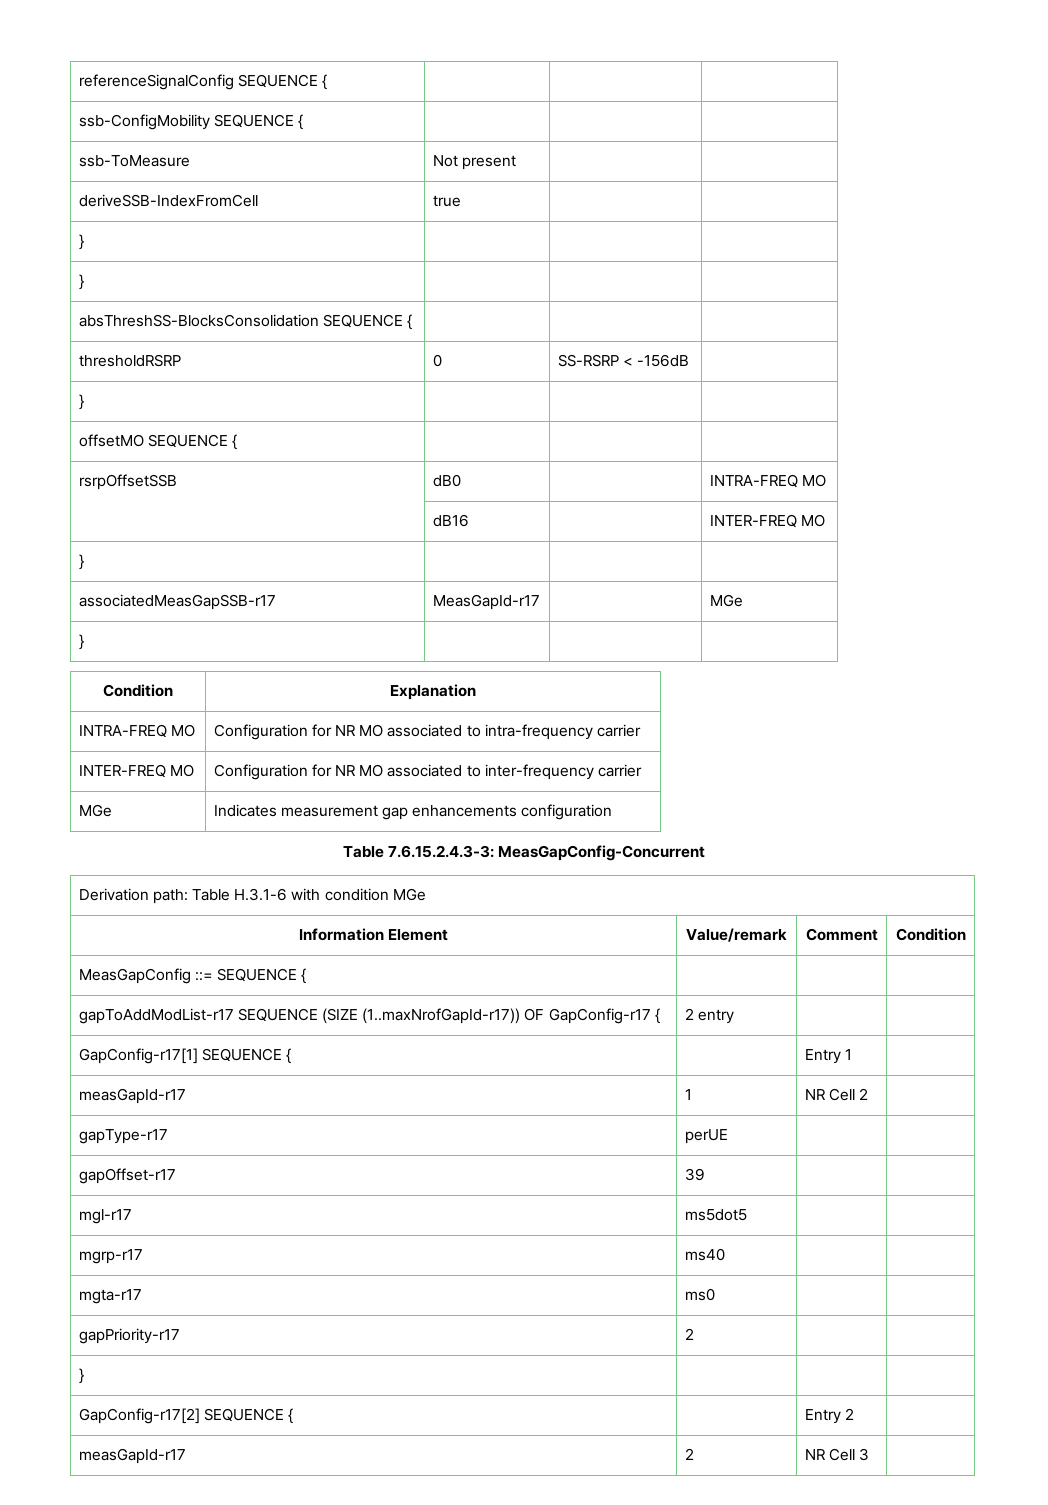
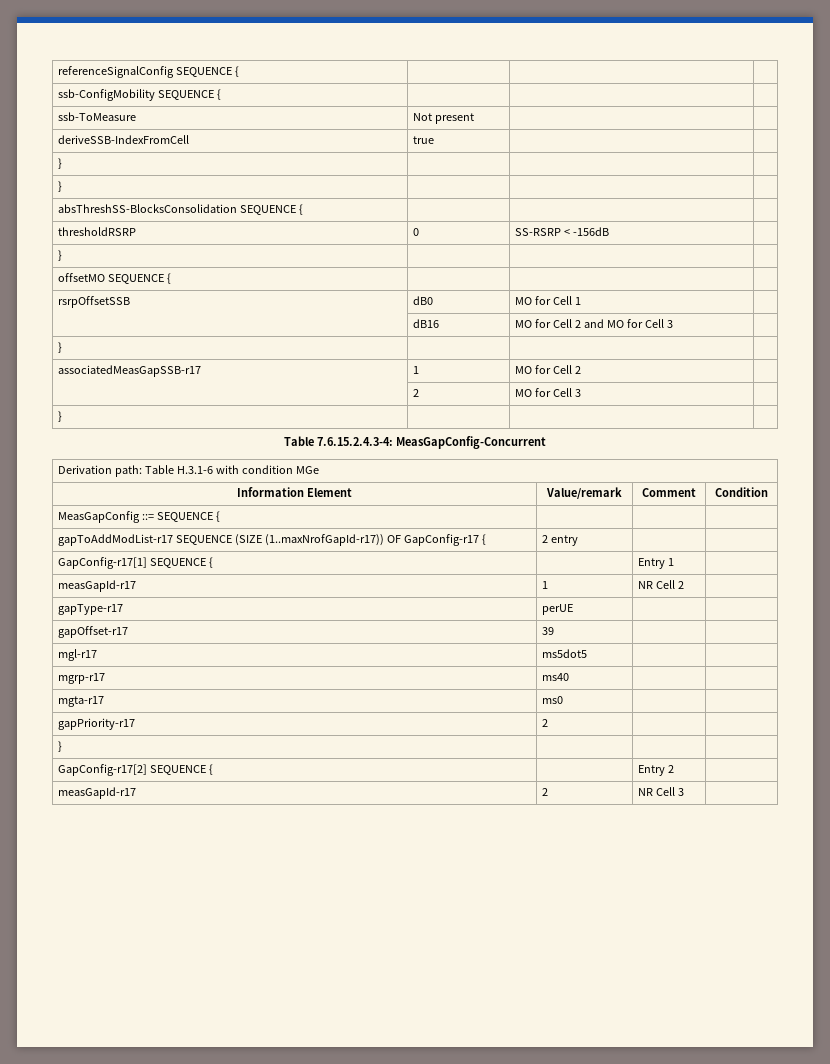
[709,474,826,488] [432,514,469,527] [709,514,825,528] [78,554,84,570] [78,594,276,610] [432,594,540,610] [709,594,743,607] [78,634,84,650] [103,684,173,697] [390,684,476,700] [78,724,195,738] [213,724,641,740] [78,764,194,778] [213,764,642,780] [78,804,112,817] [213,804,613,820] [342,845,494,858] | INTRA-FREQ MO // | dB16 | | INTER-FREQ MO // } | | | // associatedMeasGapSSB-r17 | MeasGapId-r17 | | MGe // } | | | // Condition | Explanation // INTRA-FREQ MO | Configuration for NR MO associated to intra-frequency carrier // INTER-FREQ MO | Configuration for NR MO associated to inter-frequency carrier // MGe | Indicates measurement gap enhancements configuration // Table 7.6.15.2.4.3-3: -> [514,296,581,305] [412,319,439,328] [514,319,673,328] [57,342,62,353] [57,365,201,377] [412,366,419,374] [514,365,581,374] [412,389,419,397] [514,388,581,397] [57,411,62,422] [284,436,393,446] MO for Cell 1 | // | dB16 | MO for Cell 2 and MO for Cell 3 | // } | | | // associatedMeasGapSSB-r17 | 1 | MO for Cell 2 | // | 2 | MO for Cell 3 | // } | | | // Table 7.6.15.2.4.3-4:

